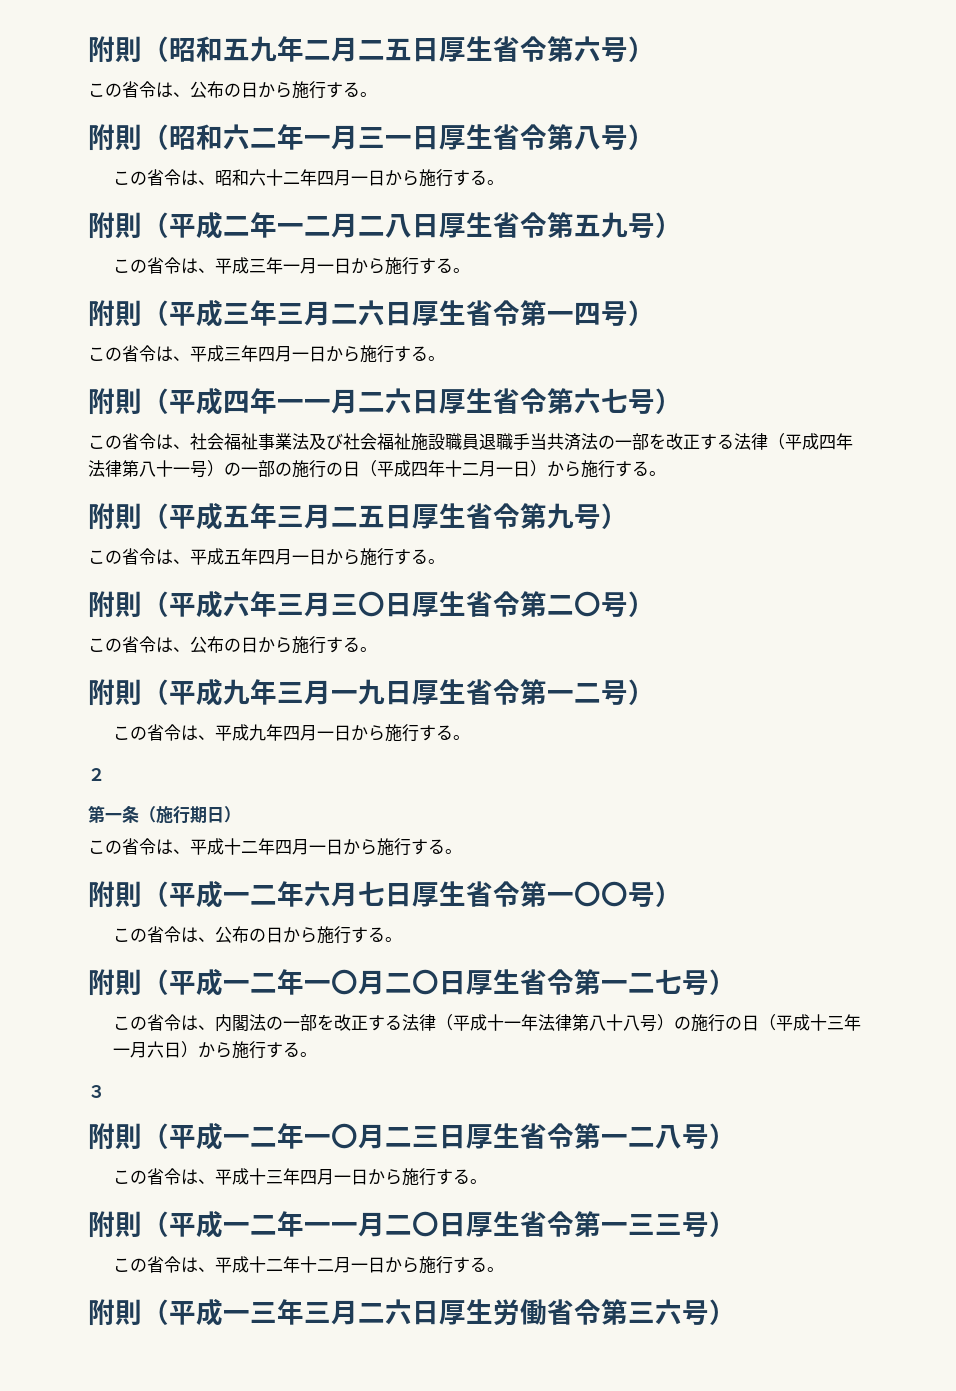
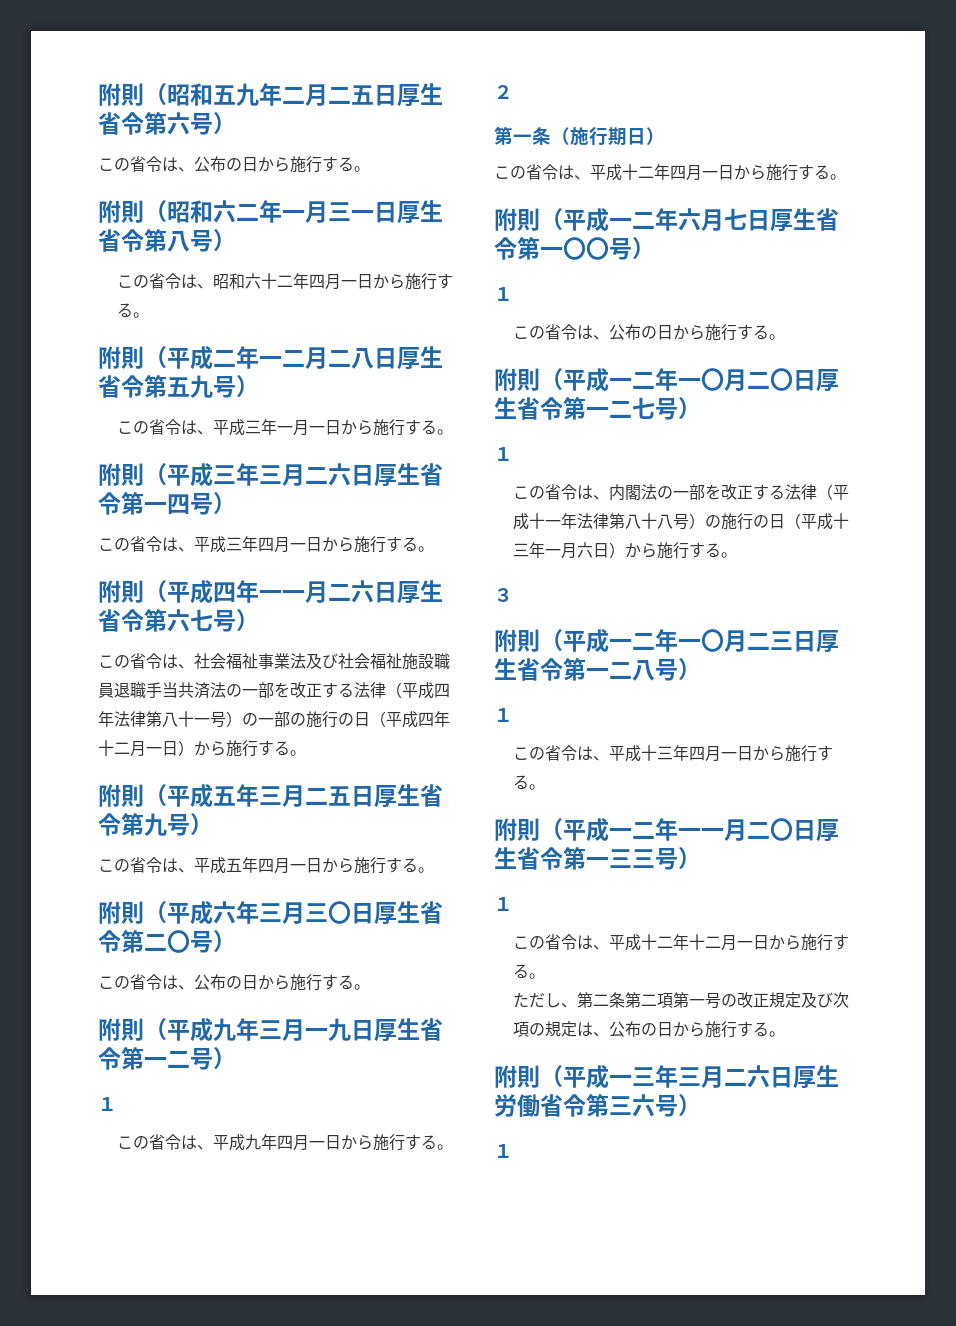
(655, 692) none -> [98,1097,117,1111] // １
(682, 894) none -> [494,287,513,301] // １
(736, 982) none -> [494,447,513,461] // １
(736, 1136) none -> [494,708,513,722] // １
(736, 1224) none -> [494,897,513,911] // １
(505, 1269) none -> [512,992,849,1009] [512,1021,785,1038] // ただし、第二条第二項第一号の改正規定及び次項の規定は、公布の日から施行する。
(736, 1312) none -> [494,1144,513,1158] // １

